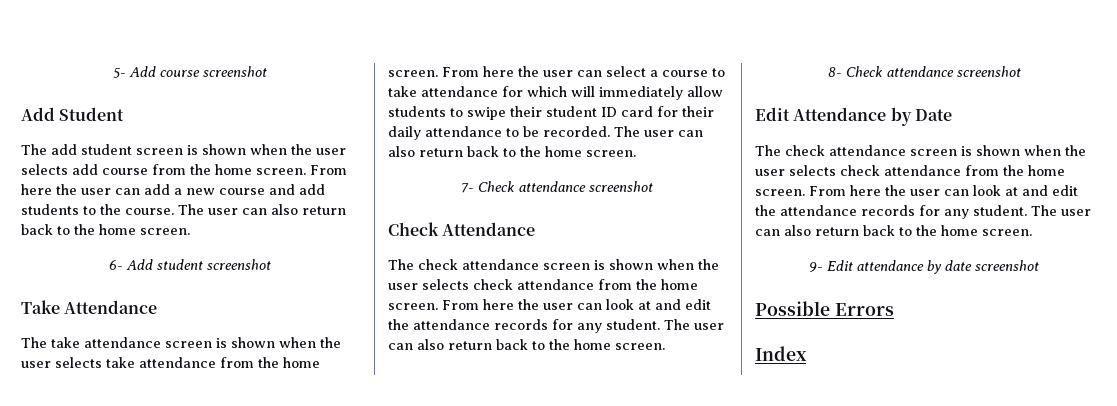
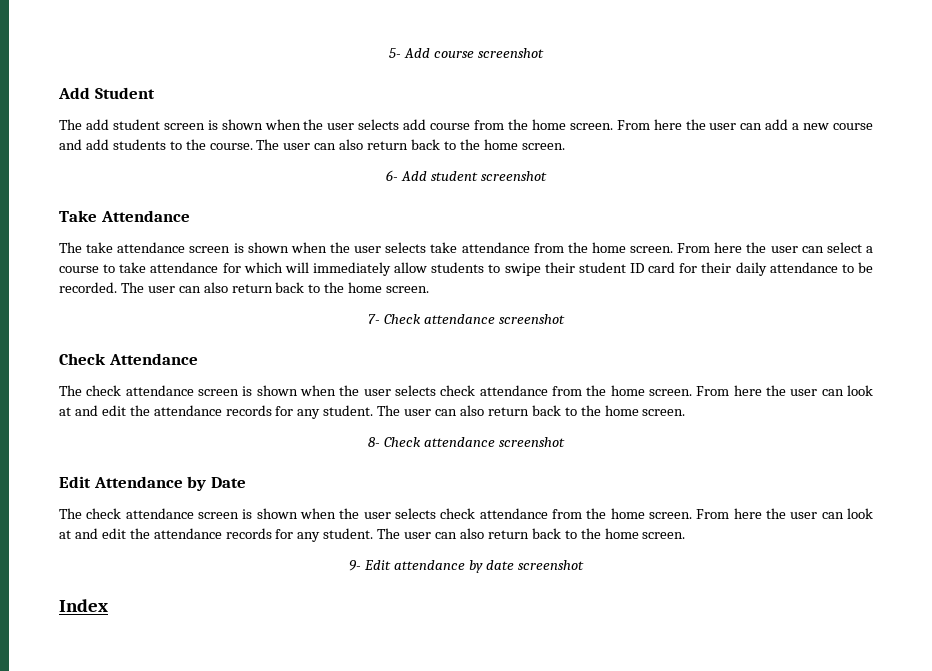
[755,301,894,316] // Possible Errors -> (584, 565) none

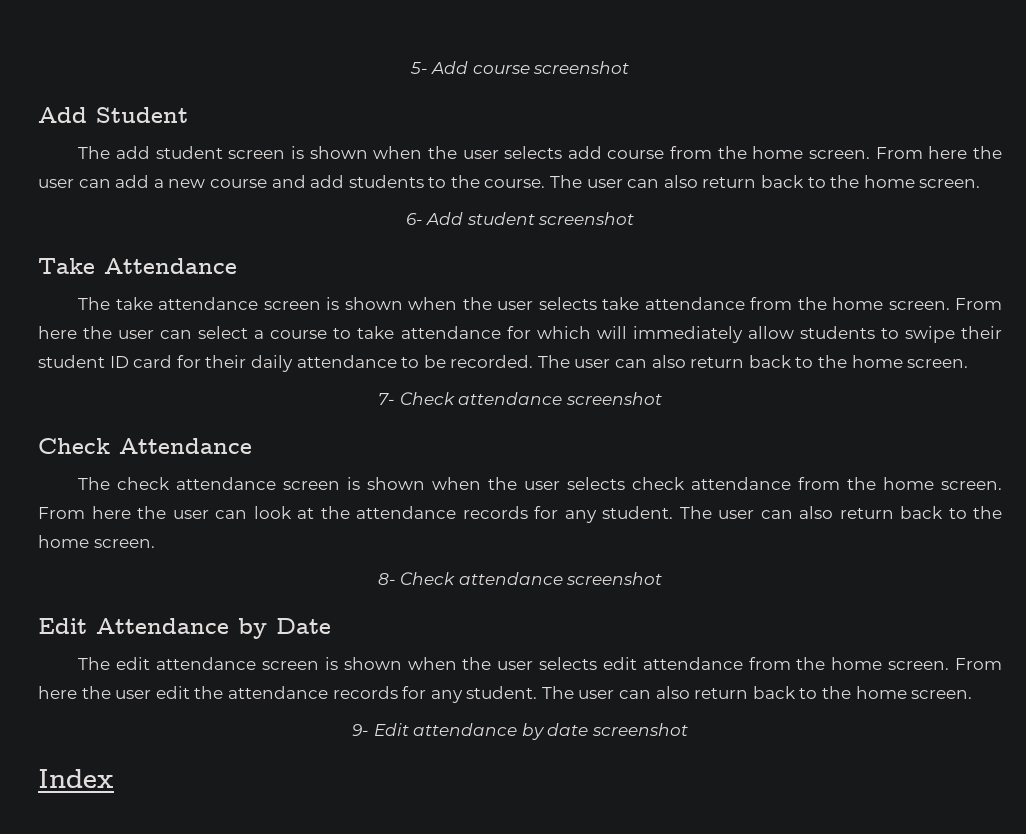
[74,405,126,416] and edit -> (314, 513) none
[86,508,874,519] [59,528,98,539] check attendance screen is shown when the user selects check attendance from the home screen. From here the user can look at and -> [116,657,1003,670] [38,686,152,699] edit attendance screen is shown when the user selects edit attendance from the home screen. From here the user

